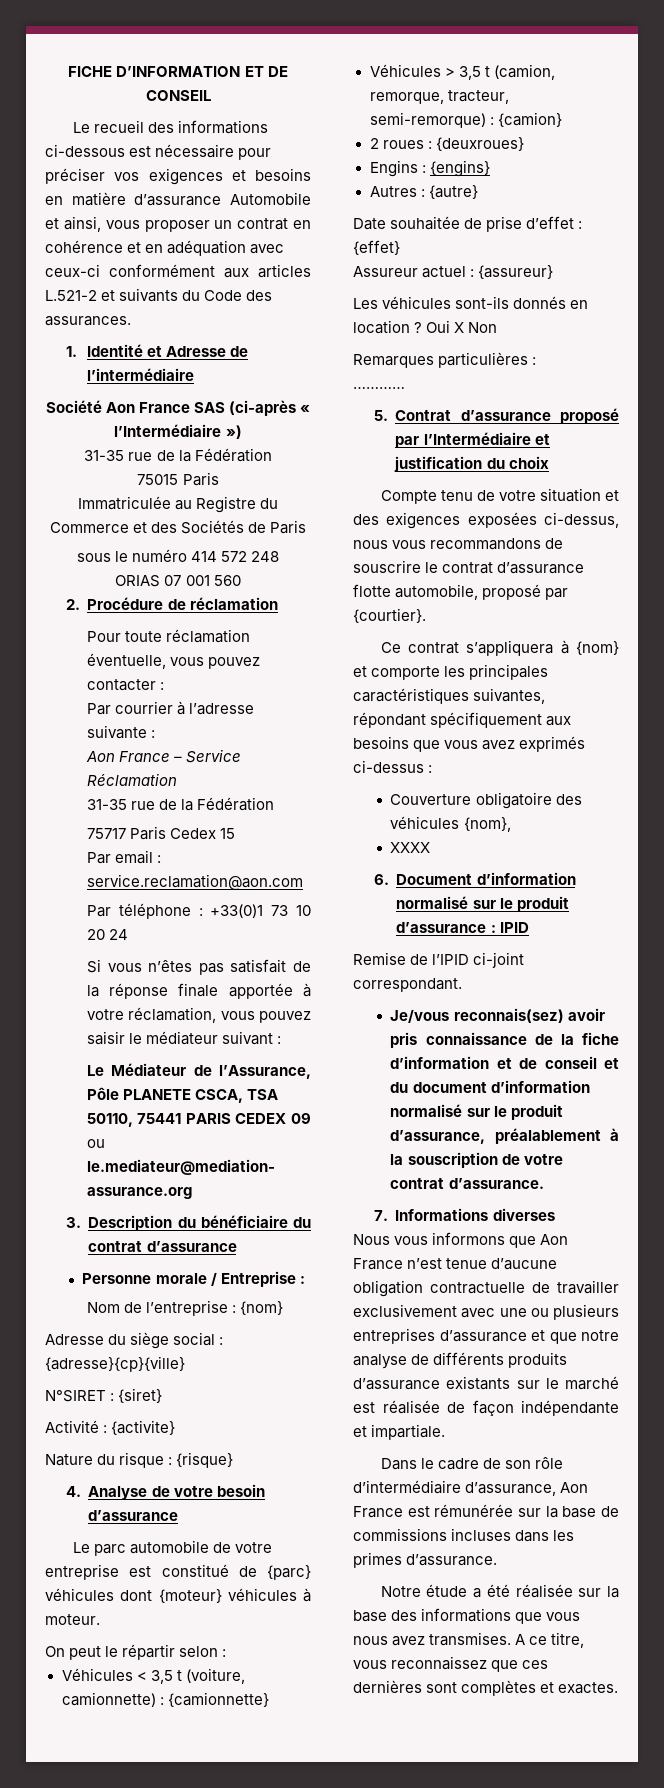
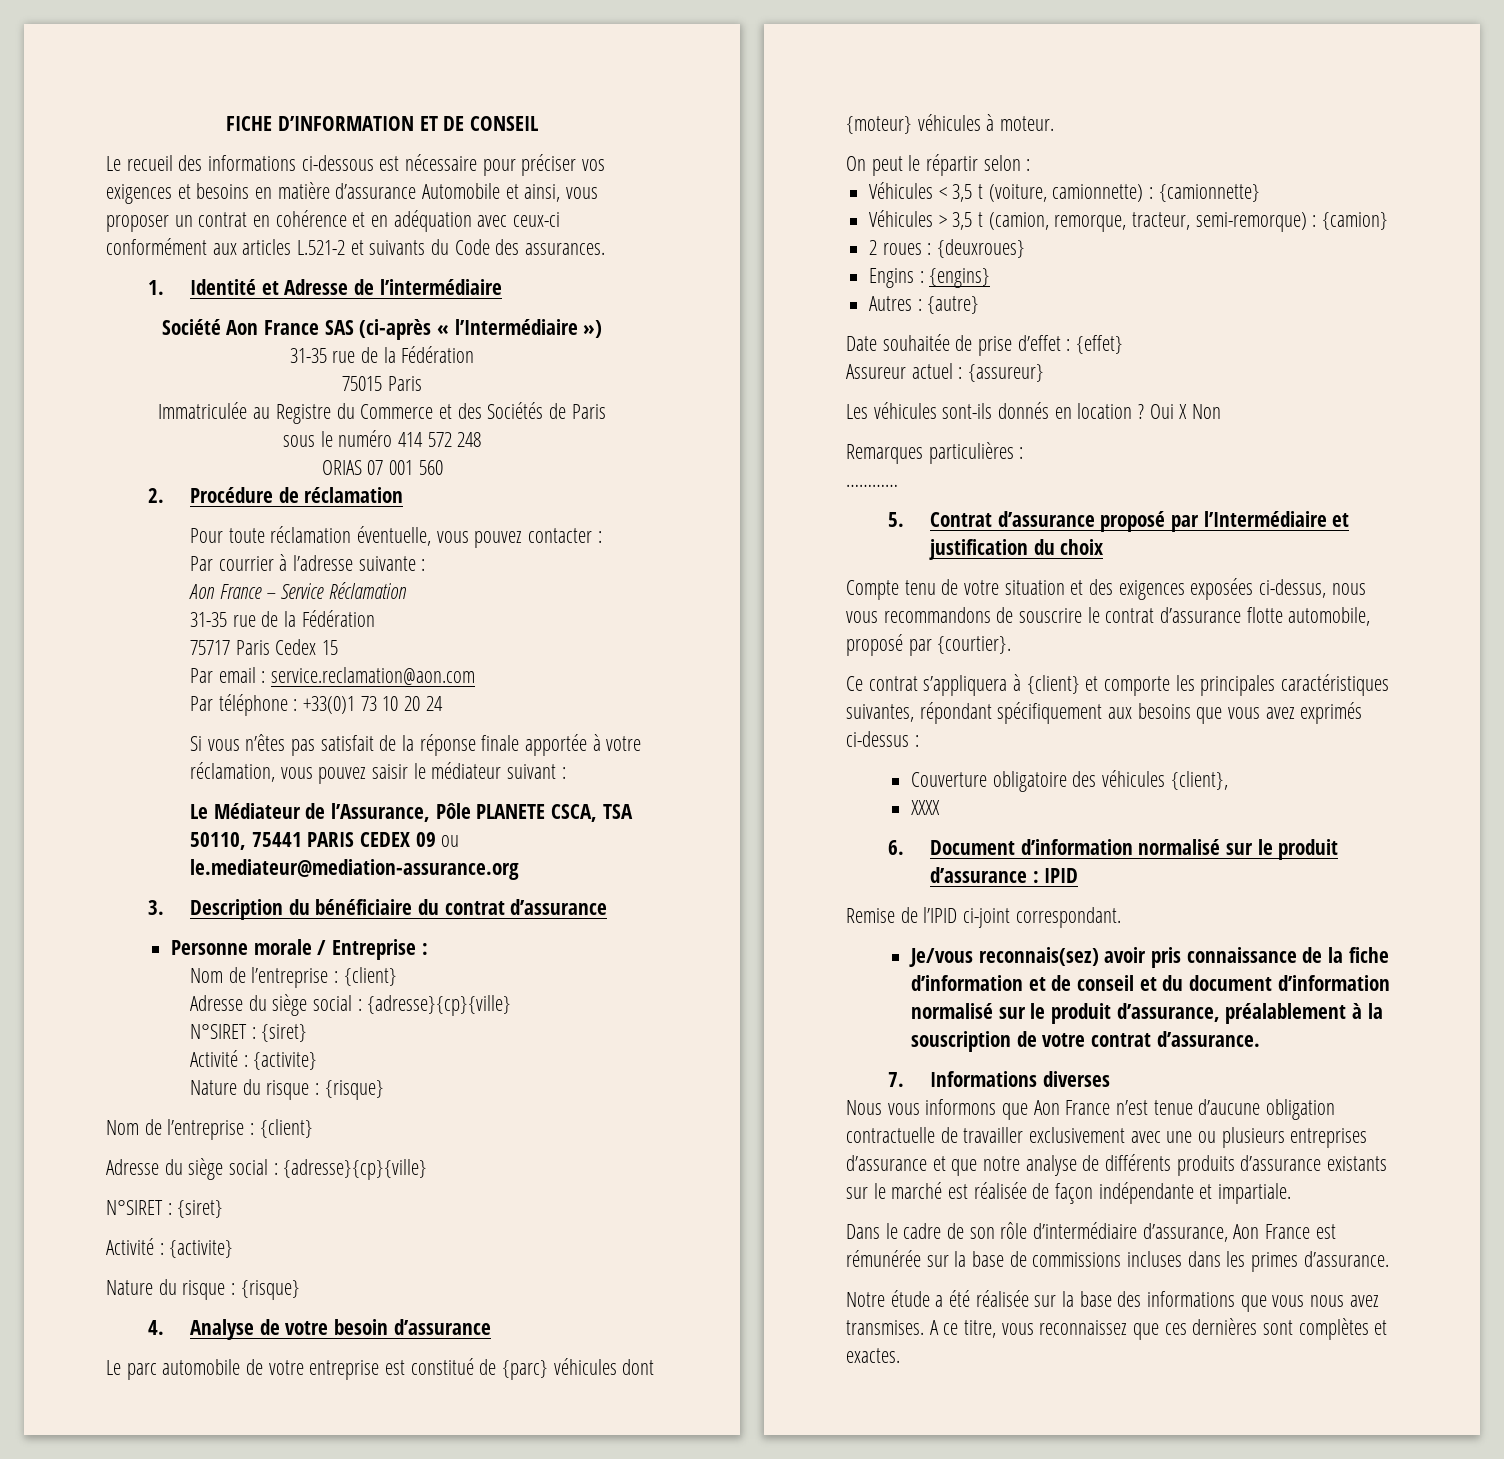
[240,1301,284,1315] {nom} -> [343,967,397,986] [189,994,512,1016] [189,1024,308,1042] [189,1050,318,1070] [189,1079,384,1100] [106,1119,313,1140] {client} // Adresse du siège social : {adresse}{cp}{ville} // N°SIRET : {siret} // Activité : {activite} // Nature du risque : {risque} // Nom de l’entreprise : {client}
[576,641,619,655] {nom} -> [1026,675,1080,694] {client}
[463,817,511,832] {nom}, -> [1170,771,1228,790] {client},

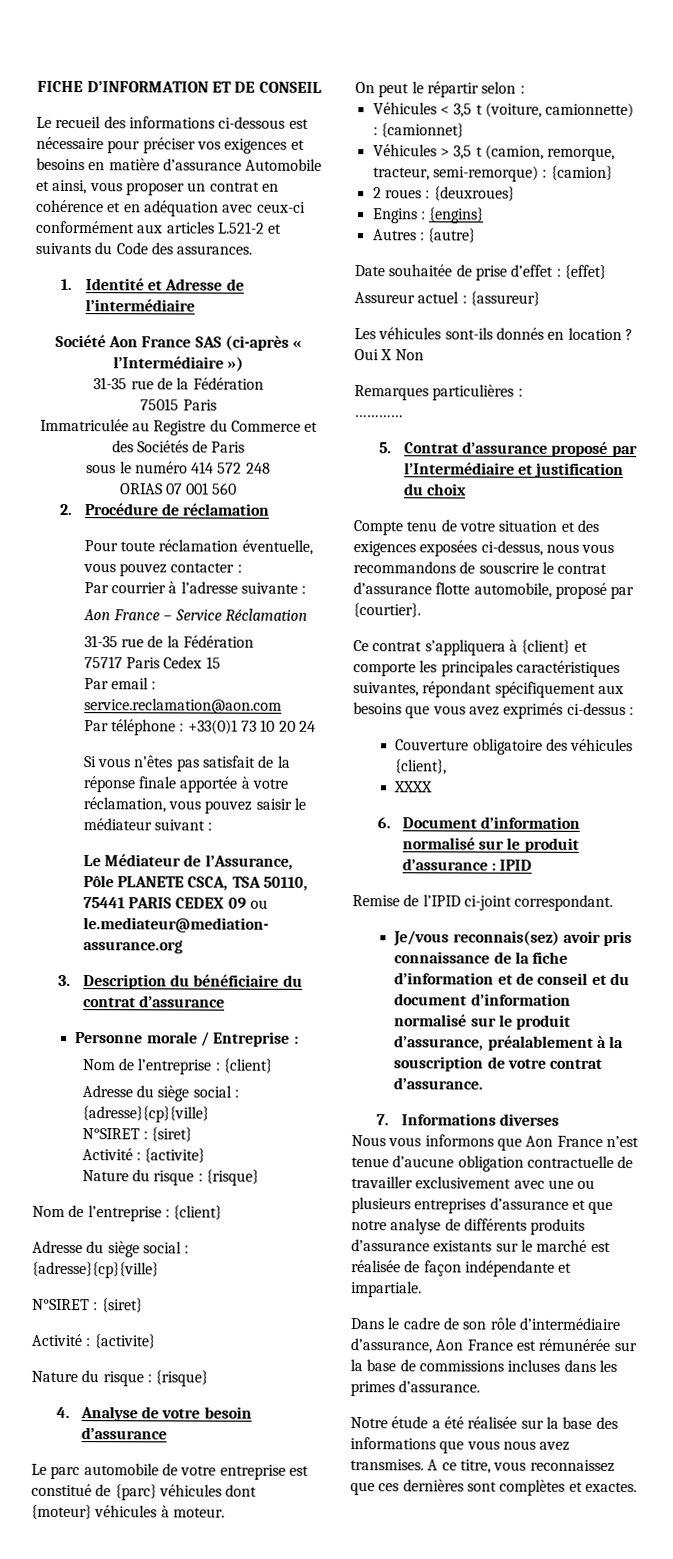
[1158,184,1260,202] {camionnette} -> [380,123,464,138] {camionnet}

